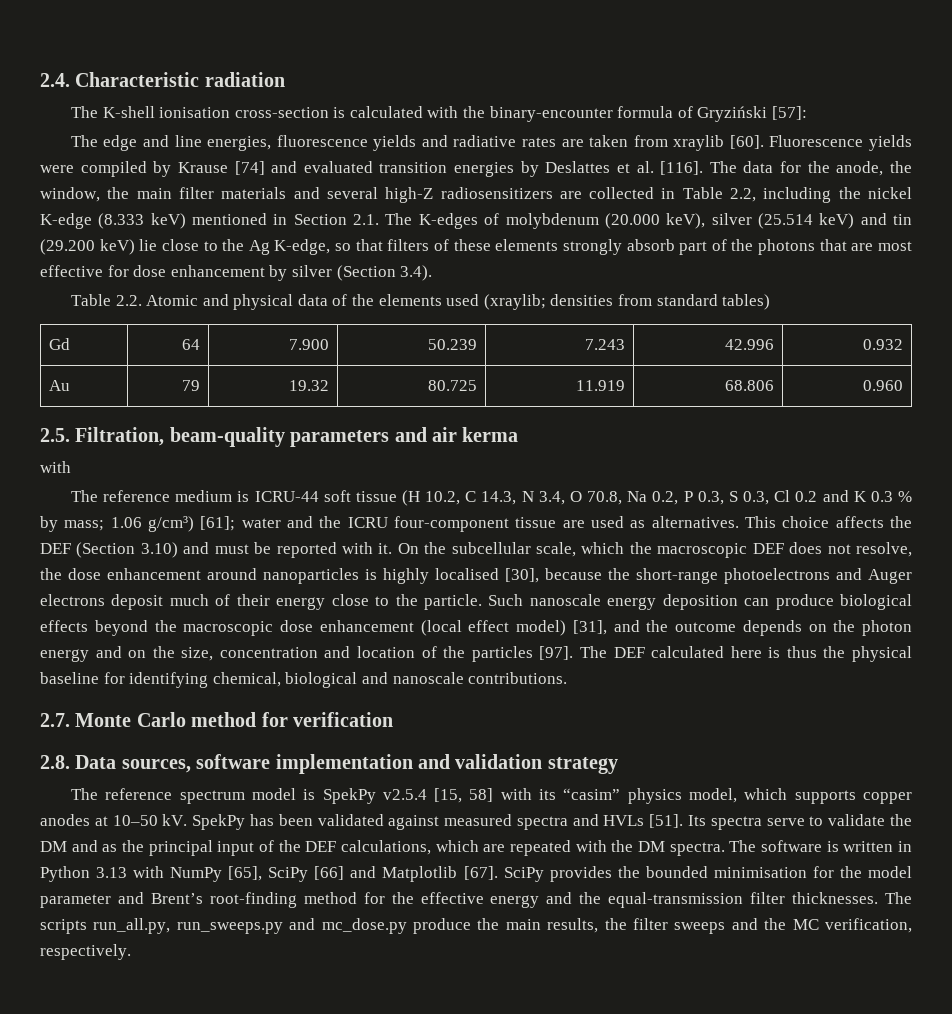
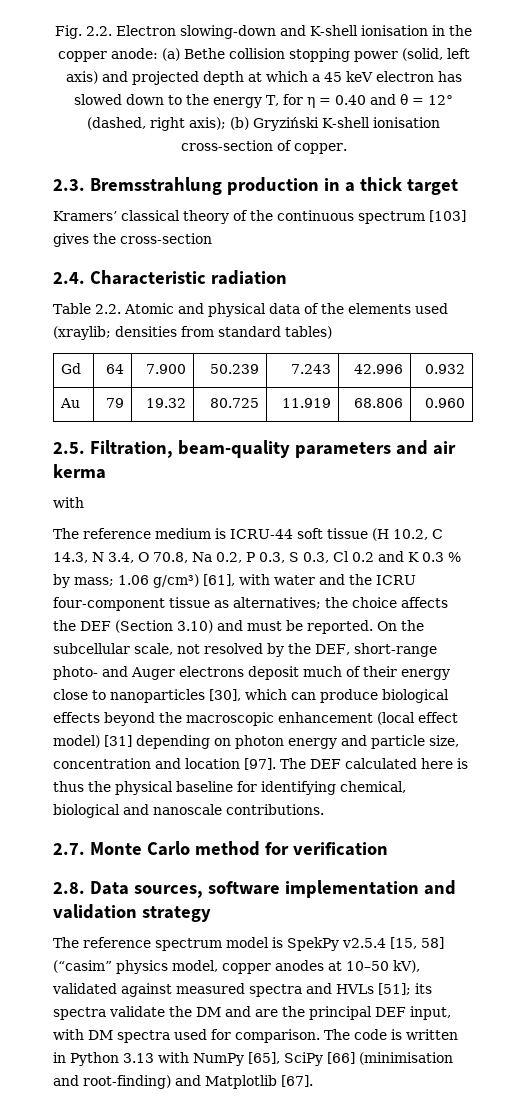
[40,72,285,87] [70,106,807,122] [70,135,912,151] [40,161,913,177] [40,187,912,203] [40,213,913,229] [40,239,912,255] [40,265,433,281] 2.4. Characteristic radiation // The K-shell ionisation cross-section is calculated with the binary-encounter formula of Gryziński [57]: // The edge and line energies, fluorescence yields and radiative rates are taken from xraylib [60]. Fluorescence yields were compiled by Krause [74] and evaluated transition energies by Deslattes et al. [116]. The data for the anode, the window, the main filter materials and several high-Z radiosensitizers are collected in Table 2.2, including the nickel K-edge (8.333 keV) mentioned in Section 2.1. The K-edges of molybdenum (20.000 keV), silver (25.514 keV) and tin (29.200 keV) lie close to the Ag K-edge, so that filters of these elements strongly absorb part of the photons that are most effective for dose enhancement by silver (Section 3.4). -> [55,25,472,39] [57,48,470,62] [65,71,462,85] [74,94,453,108] [87,117,440,131] [180,140,347,154] [53,177,458,195] [53,210,466,224] [53,233,212,247] [53,270,287,285] Fig. 2.2. Electron slowing-down and K-shell ionisation in the copper anode: (a) Bethe collision stopping power (solid, left axis) and projected depth at which a 45 keV electron has slowed down to the energy T, for η = 0.40 and θ = 12° (dashed, right axis); (b) Gryziński K-shell ionisation cross-section of copper. // 2.3. Bremsstrahlung production in a thick target // Kramers’ classical theory of the continuous spectrum [103] gives the cross-section // 2.4. Characteristic radiation
[200,516,236,531] [61]; -> [203,574,270,586] [61], with
[562,516,777,528] are used as alternatives. This -> [214,597,348,609] as alternatives; the
[276,542,393,558] reported with it. -> [307,620,373,634] reported.
[581,542,913,558] [40,568,830,584] which the macroscopic DEF does not resolve, the dose enhancement around nanoparticles is highly localised [30], because the short-range photoelectrons -> [177,643,437,657] [53,666,98,680] not resolved by the DEF, short-range photo-
[395,594,738,610] the particle. Such nanoscale energy deposition -> [110,689,287,703] nanoparticles [30], which
[280,620,313,632] dose -> (274, 719) none
[572,620,856,636] [31], and the outcome depends on the -> [104,735,231,749] [31] depending on
[128,646,175,658] on the -> [371,735,425,749] particle
[421,646,533,662] of the particles -> (240, 763) none
[500,788,912,804] [40,814,313,830] with its “casim” physics model, which supports copper anodes at 10–50 kV. SpekPy has been -> [53,960,420,974] (“casim” physics model, copper anodes at 10–50 kV),
[649,814,824,830] [51]. Its spectra serve to -> [378,983,432,995] [53,1007,106,1020] [51]; its spectra
[102,844,118,852] as -> [255,1009,278,1017] are
[217,840,822,856] input of the DEF calculations, which are repeated with the DM spectra. The software -> [375,1006,451,1020] [53,1029,387,1043] DEF input, with DM spectra used for comparison. The code
[350,866,912,882] [40,892,913,908] [40,918,912,934] [40,944,131,960] and Matplotlib [67]. SciPy provides the bounded minimisation for the model parameter and Brent’s root-finding method for the effective energy and the equal-transmission filter thicknesses. The scripts run_all.py, run_sweeps.py and mc_dose.py produce the main results, the filter sweeps and the MC verification, respectively. -> [359,1052,453,1065] [53,1075,313,1089] (minimisation and root-finding) and Matplotlib [67].

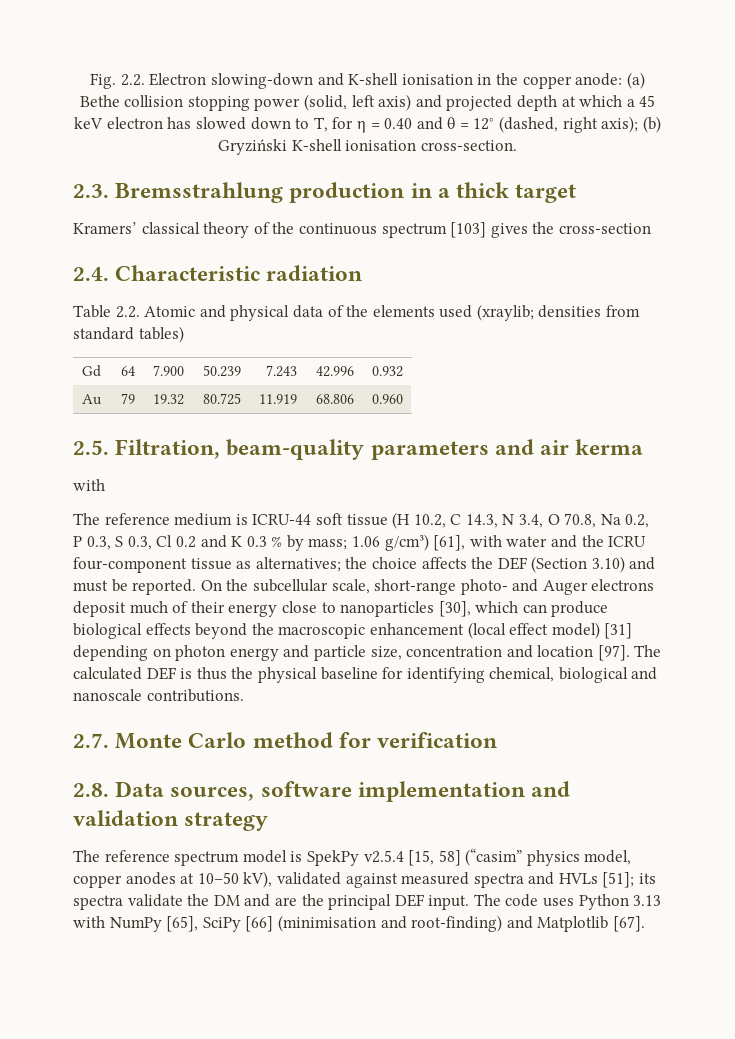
[186,94,263,108] the energy -> (310, 123) none
[180,140,347,154] cross-section of copper. -> [420,140,517,151] cross-section.
[177,643,350,657] not resolved by the DEF, -> (370, 586) none
[310,758,453,769] DEF calculated here -> [73,667,177,680] calculated DEF
[410,1006,451,1020] [53,1029,458,1043] [53,1052,66,1063] input, with DM spectra used for comparison. The code is written in -> [428,894,575,910] input. The code uses

